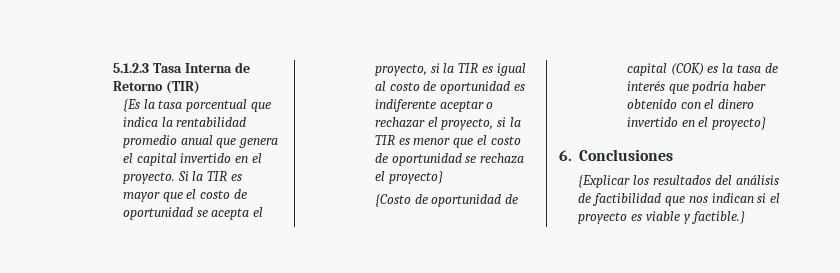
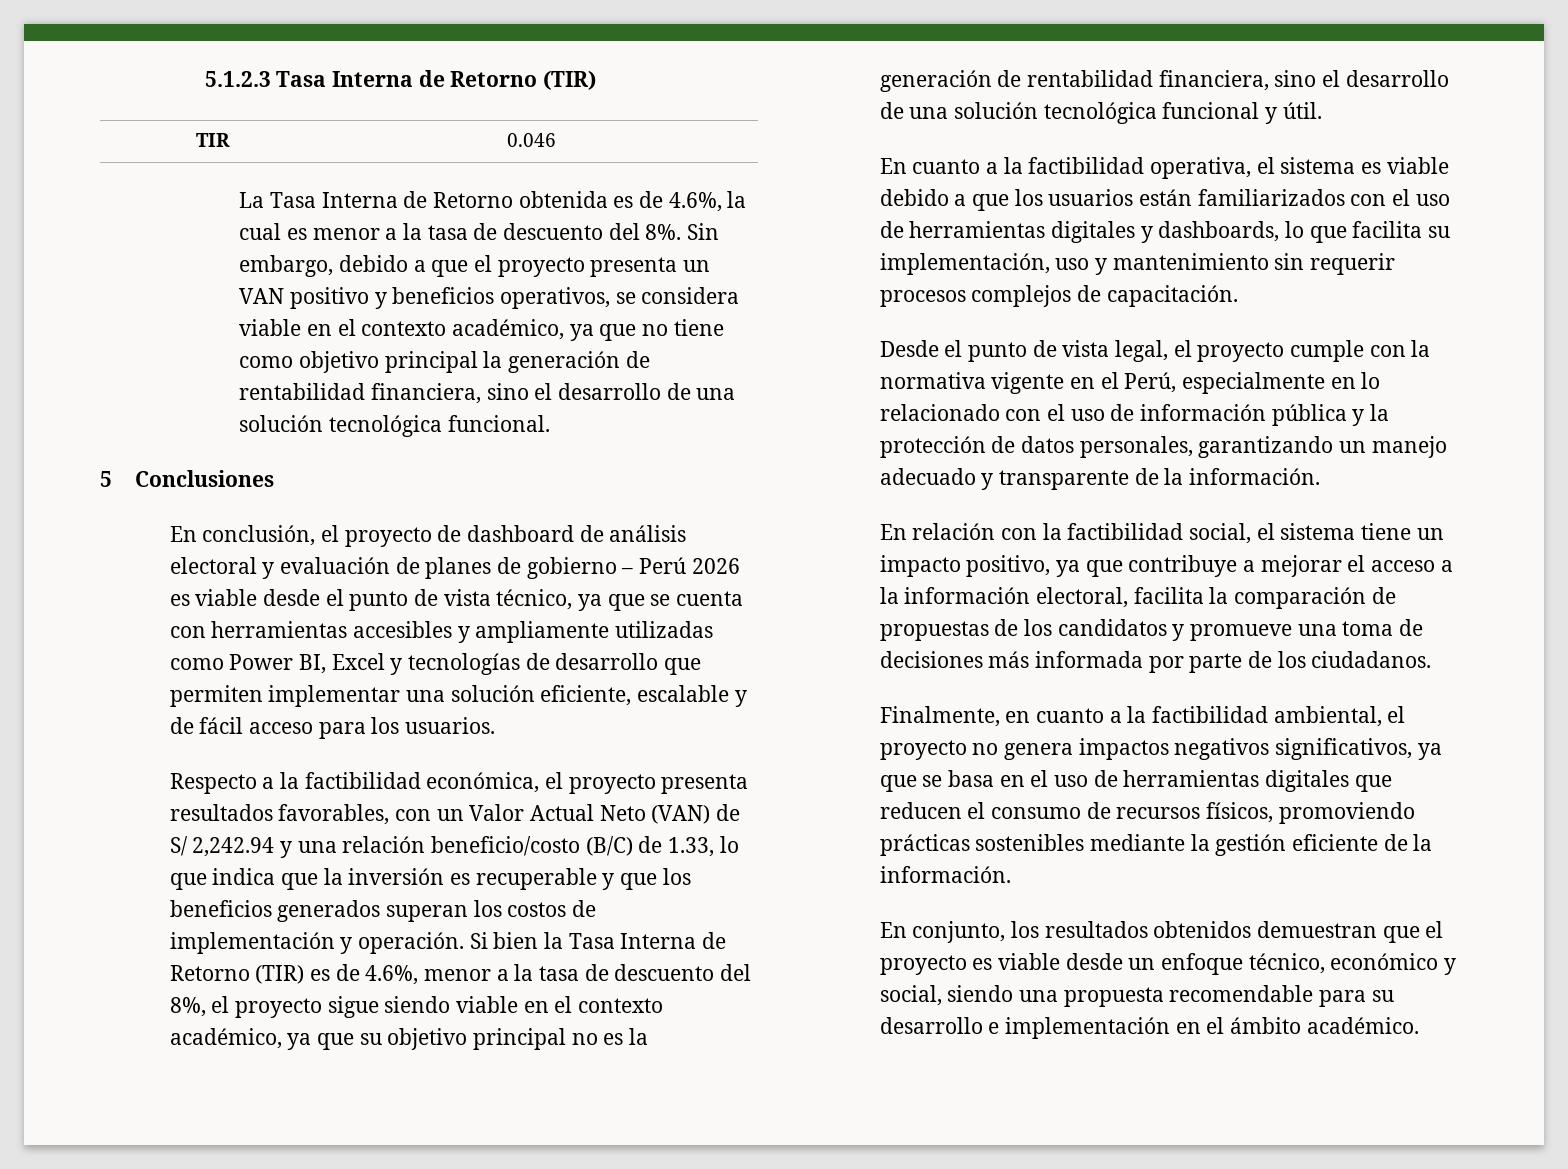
[122,99,271,112] [122,117,247,127] [122,135,279,148] [122,153,262,166] [122,171,242,184] [122,189,247,202] [122,207,264,220] [374,63,526,76] [374,81,525,94] [374,99,494,112] [374,117,521,130] [374,135,521,148] [374,153,525,166] [374,171,443,184] [374,194,519,207] [626,63,778,76] [626,81,767,94] [626,99,755,109] [626,117,767,130] [559,149,673,161] [578,175,779,188] [578,193,781,206] [578,211,745,224] // {Es la tasa porcentual que indica la rentabilidad promedio anual que genera el capital invertido en el proyecto. Si la TIR es mayor que el costo de oportunidad se acepta el proyecto, si la TIR es igual al costo de oportunidad es indiferente aceptar o rechazar el proyecto, si la TIR es menor que el costo de oportunidad se rechaza el proyecto} // {Costo de oportunidad de capital (COK) es la tasa de interés que podría haber obtenido con el dinero invertido en el proyecto} // 6. Conclusiones // {Explicar los resultados del análisis de factibilidad que nos indican si el proyecto es viable y factible.} -> [196,133,231,147] [507,133,557,147] [239,191,747,212] [239,223,720,240] [239,255,711,277] [239,287,740,309] [239,319,724,341] [239,351,650,373] [239,383,736,404] [239,415,550,437] [100,470,274,487] [169,525,687,547] [169,557,740,579] [169,589,744,611] [169,621,714,643] [169,653,702,675] [169,685,747,707] [169,717,496,739] [169,772,749,794] [169,804,741,825] [169,836,739,858] [169,868,691,890] [169,900,597,922] [169,932,727,954] [169,964,752,985] [169,996,664,1018] [169,1028,649,1050] [879,70,1449,92] [879,102,1322,124] [879,157,1449,179] [879,189,1450,211] [879,221,1451,243] [879,253,1396,275] [879,285,1238,307] [879,340,1431,362] [879,372,1381,394] [879,404,1390,426] [879,436,1447,458] [879,468,1321,490] [879,523,1444,544] [879,555,1453,577] [879,587,1396,609] [879,619,1424,641] [879,651,1432,673] [879,706,1406,727] [879,738,1442,760] [879,770,1392,792] [879,802,1415,824] [879,834,1433,856] [879,866,1011,883] [879,921,1444,943] [879,953,1457,975] [879,985,1394,1007] [879,1017,1419,1039] // TIR | 0.046 // La Tasa Interna de Retorno obtenida es de 4.6%, la cual es menor a la tasa de descuento del 8%. Sin embargo, debido a que el proyecto presenta un VAN positivo y beneficios operativos, se considera viable en el contexto académico, ya que no tiene como objetivo principal la generación de rentabilidad financiera, sino el desarrollo de una solución tecnológica funcional. // 5 Conclusiones // En conclusión, el proyecto de dashboard de análisis electoral y evaluación de planes de gobierno – Perú 2026 es viable desde el punto de vista técnico, ya que se cuenta con herramientas accesibles y ampliamente utilizadas como Power BI, Excel y tecnologías de desarrollo que permiten implementar una solución eficiente, escalable y de fácil acceso para los usuarios. // Respecto a la factibilidad económica, el proyecto presenta resultados favorables, con un Valor Actual Neto (VAN) de S/ 2,242.94 y una relación beneficio/costo (B/C) de 1.33, lo que indica que la inversión es recuperable y que los beneficios generados superan los costos de implementación y operación. Si bien la Tasa Interna de Retorno (TIR) es de 4.6%, menor a la tasa de descuento del 8%, el proyecto sigue siendo viable en el contexto académico, ya que su objetivo principal no es la generación de rentabilidad financiera, sino el desarrollo de una solución tecnológica funcional y útil. // En cuanto a la factibilidad operativa, el sistema es viable debido a que los usuarios están familiarizados con el uso de herramientas digitales y dashboards, lo que facilita su implementación, uso y mantenimiento sin requerir procesos complejos de capacitación. // Desde el punto de vista legal, el proyecto cumple con la normativa vigente en el Perú, especialmente en lo relacionado con el uso de información pública y la protección de datos personales, garantizando un manejo adecuado y transparente de la información. // En relación con la factibilidad social, el sistema tiene un impacto positivo, ya que contribuye a mejorar el acceso a la información electoral, facilita la comparación de propuestas de los candidatos y promueve una toma de decisiones más informada por parte de los ciudadanos. // Finalmente, en cuanto a la factibilidad ambiental, el proyecto no genera impactos negativos significativos, ya que se basa en el uso de herramientas digitales que reducen el consumo de recursos físicos, promoviendo prácticas sostenibles mediante la gestión eficiente de la información. // En conjunto, los resultados obtenidos demuestran que el proyecto es viable desde un enfoque técnico, económico y social, siendo una propuesta recomendable para su desarrollo e implementación en el ámbito académico.

